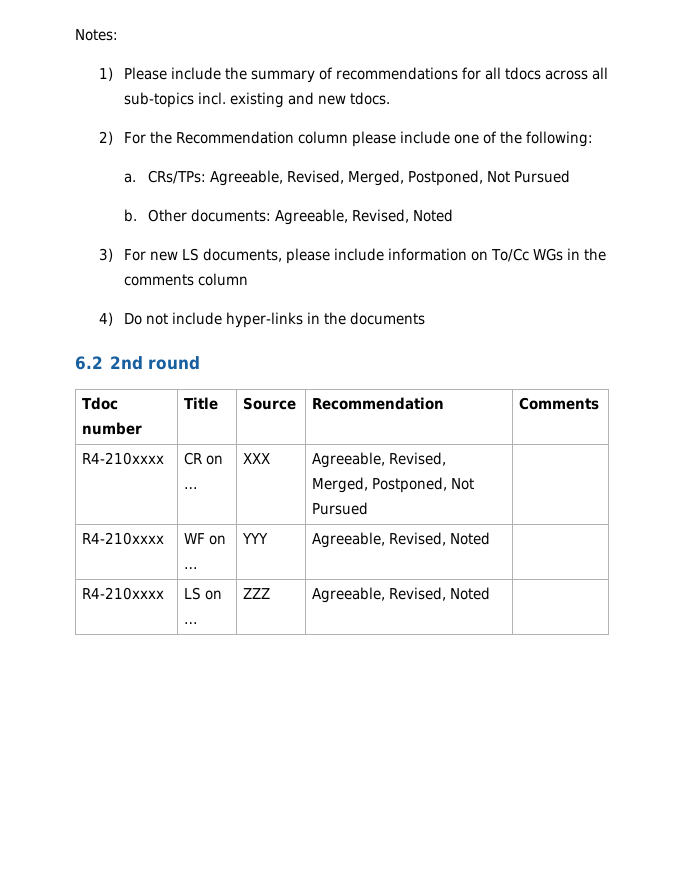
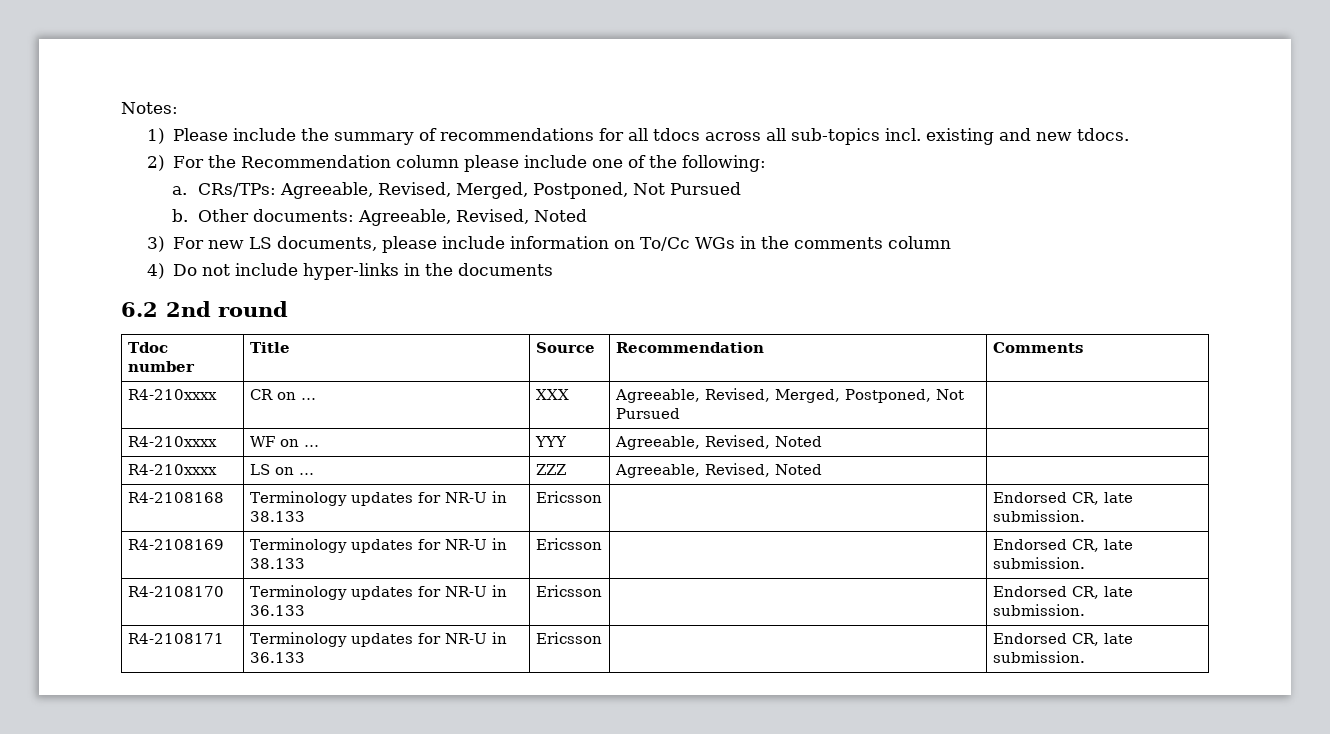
(491, 593) none -> [127,492,224,503] [249,491,507,506] [249,511,305,522] [535,491,602,503] [992,492,1133,505] [992,510,1085,522] [127,539,224,550] [249,538,507,553] [249,558,305,569] [535,538,602,550] [992,539,1133,552] [992,557,1085,569] [127,586,224,597] [249,585,507,600] [249,605,305,616] [535,585,602,597] [992,586,1133,599] [992,604,1085,616] [127,633,224,644] [249,632,507,647] [249,652,305,663] [535,632,602,644] [992,633,1133,646] [992,651,1085,663] // R4-2108168 | Terminology updates for NR-U in 38.133 | Ericsson | | Endorsed CR, late submission. // R4-2108169 | Terminology updates for NR-U in 38.133 | Ericsson | | Endorsed CR, late submission. // R4-2108170 | Terminology updates for NR-U in 36.133 | Ericsson | | Endorsed CR, late submission. // R4-2108171 | Terminology updates for NR-U in 36.133 | Ericsson | | Endorsed CR, late submission.

